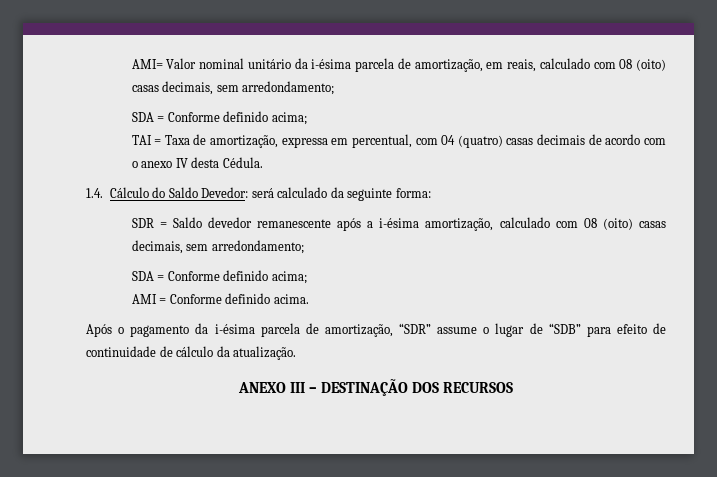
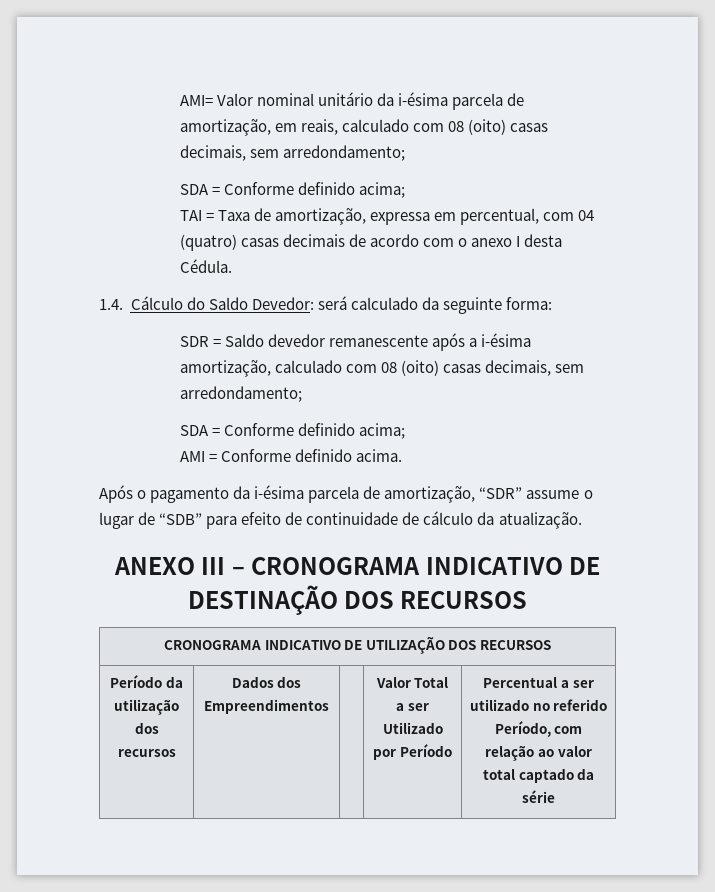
[175,158,188,168] IV -> [516,236,521,247] I
(317, 390) none -> [251,557,600,575] CRONOGRAMA INDICATIVO DE
(514, 387) none -> [163,637,552,654] [110,675,183,688] [114,699,179,715] [134,722,159,734] [117,749,176,757] [231,676,302,688] [204,699,329,714] [375,677,449,688] [396,703,429,711] [382,722,443,734] [373,744,452,760] [483,677,594,688] [469,699,608,711] [494,721,583,737] [485,745,592,761] [482,768,595,783] [522,790,555,803] // CRONOGRAMA INDICATIVO DE UTILIZAÇÃO DOS RECURSOS // Período da utilização dos recursos | Dados dos Empreendimentos | | Valor Total a ser Utilizado por Período | Percentual a ser utilizado no referido Período, com relação ao valor total captado da série

